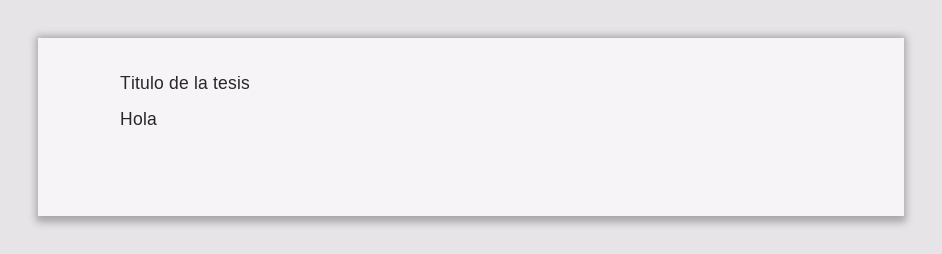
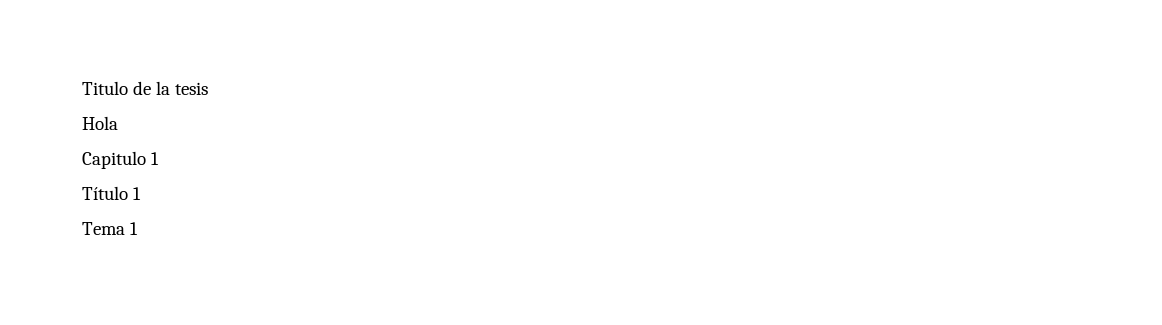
(157, 118) none -> [82,151,160,169] [82,186,142,200] [82,222,139,235] // Capitulo 1 // Título 1 // Tema 1

